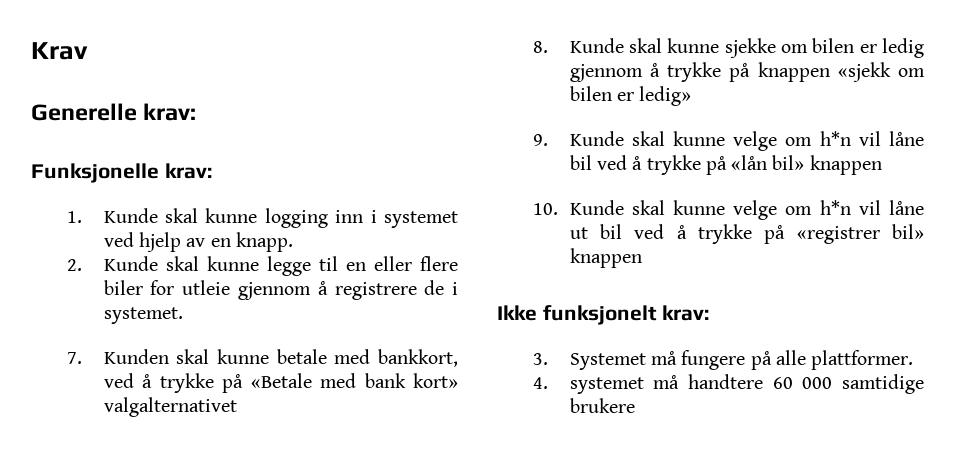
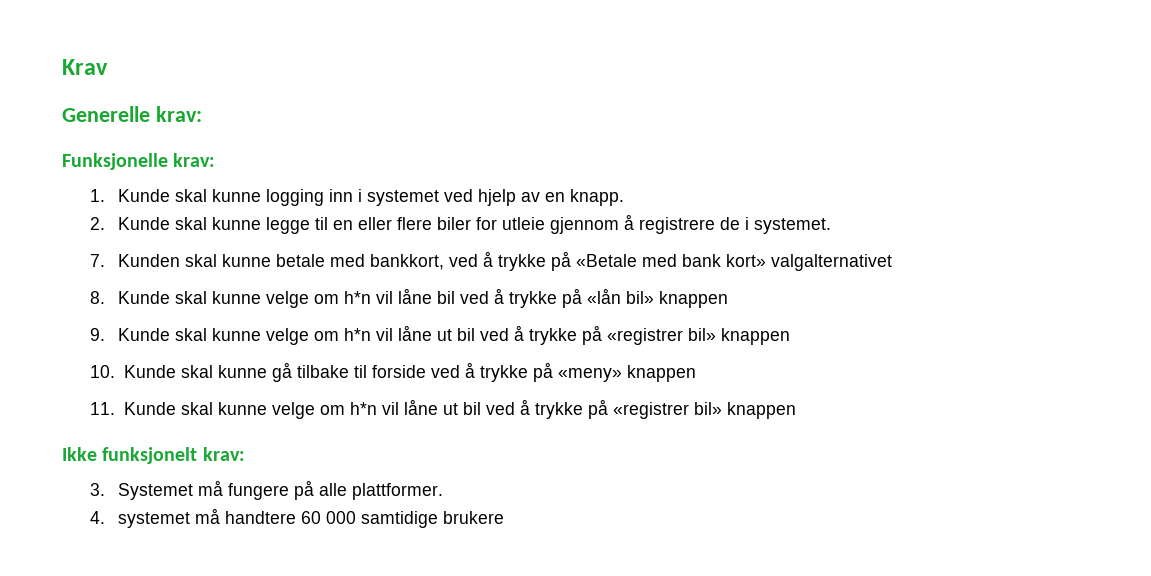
[724,38,924,58] [569,62,925,82] [569,86,692,106] [533,131,726,146] sjekke om bilen er ledig gjennom å trykke på knappen «sjekk om bilen er ledig» // 9. Kunde skal kunne -> (261, 297) none
[533,203,559,215] 10. -> [89,325,790,345] [89,362,696,382] [89,402,115,415] 9. Kunde skal kunne velge om h*n vil låne ut bil ved å trykke på «registrer bil» knappen // 10. Kunde skal kunne gå tilbake til forside ved å trykke på «meny» knappen // 11.

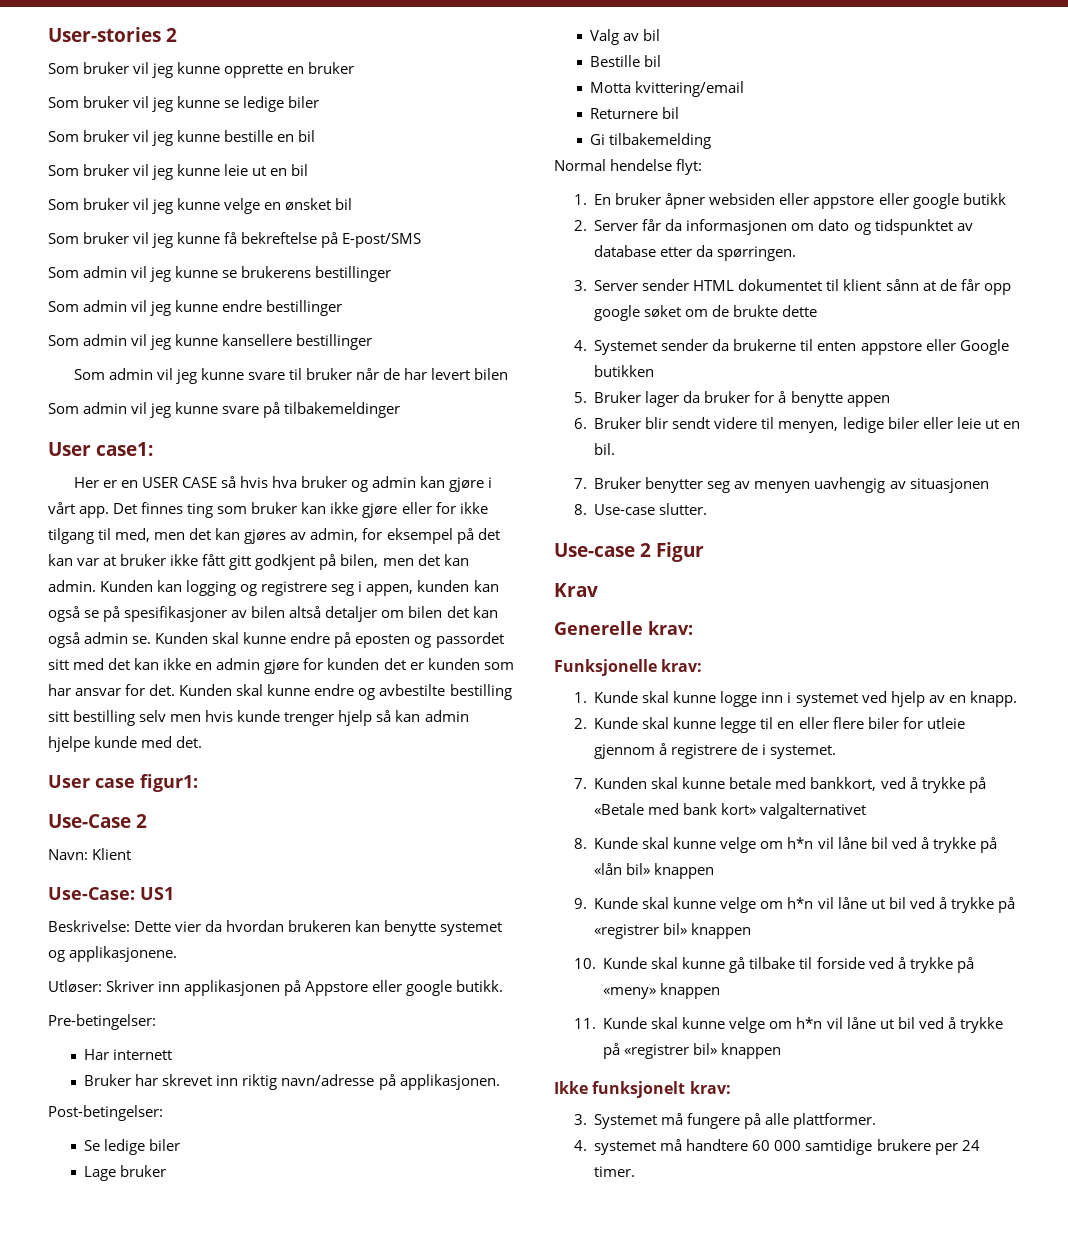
(62, 67) none -> [48,27,178,42] [48,62,355,78] [48,96,320,112] [48,130,316,146] [48,164,309,180] [48,198,353,214] [48,232,422,248] [48,266,392,282] [48,300,343,316] [48,334,373,350] [73,368,509,384] [48,402,401,418] [48,442,154,456] [73,476,493,492] [48,502,488,518] [48,528,500,544] [48,554,469,570] [48,580,499,596] [48,606,498,622] [48,632,504,648] [48,658,514,674] [48,684,512,700] [48,710,469,726] [48,736,203,752] [48,774,198,792] [48,814,148,828] [48,848,132,860] [48,887,174,900] [48,920,503,936] [48,946,178,962] [48,980,504,996] [48,1014,156,1030] [84,1049,173,1060] [84,1074,500,1090] [48,1105,163,1121] [84,1139,181,1155] [84,1165,167,1181] [590,29,661,45] [590,55,662,67] [590,81,745,97] [590,107,680,119] [590,133,712,149] [554,159,703,175] [573,193,1006,209] [573,219,973,235] [594,245,797,261] [573,279,1011,295] [594,305,818,321] [573,339,1009,355] [594,365,655,377] [573,391,890,407] [573,417,1020,433] [594,443,616,455] [573,477,989,493] [573,503,708,515] [554,542,705,562] User-stories 2 // Som bruker vil jeg kunne opprette en bruker // Som bruker vil jeg kunne se ledige biler // Som bruker vil jeg kunne bestille en bil // Som bruker vil jeg kunne leie ut en bil // Som bruker vil jeg kunne velge en ønsket bil // Som bruker vil jeg kunne få bekreftelse på E-post/SMS // Som admin vil jeg kunne se brukerens bestillinger // Som admin vil jeg kunne endre bestillinger // Som admin vil jeg kunne kansellere bestillinger // Som admin vil jeg kunne svare til bruker når de har levert bilen // Som admin vil jeg kunne svare på tilbakemeldinger // User case1: // Her er en USER CASE så hvis hva bruker og admin kan gjøre i vårt app. Det finnes ting som bruker kan ikke gjøre eller for ikke tilgang til med, men det kan gjøres av admin, for eksempel på det kan var at bruker ikke fått gitt godkjent på bilen, men det kan admin. Kunden kan logging og registrere seg i appen, kunden kan også se på spesifikasjoner av bilen altså detaljer om bilen det kan også admin se. Kunden skal kunne endre på eposten og passordet sitt med det kan ikke en admin gjøre for kunden det er kunden som har ansvar for det. Kunden skal kunne endre og avbestilte bestilling sitt bestilling selv men hvis kunde trenger hjelp så kan admin hjelpe kunde med det. // User case figur1: // Use-Case 2 // Navn: Klient // Use-Case: US1 // Beskrivelse: Dette vier da hvordan brukeren kan benytte systemet og applikasjonene. // Utløser: Skriver inn applikasjonen på Appstore eller google butikk. // Pre-betingelser: // Har internett // Bruker har skrevet inn riktig navn/adresse på applikasjonen. // Post-betingelser: // Se ledige biler // Lage bruker // Valg av bil // Bestille bil // Motta kvittering/email // Returnere bil // Gi tilbakemelding // Normal hendelse flyt: // 1. En bruker åpner websiden eller appstore eller google butikk // 2. Server får da informasjonen om dato og tidspunktet av database etter da spørringen. // 3. Server sender HTML dokumentet til klient sånn at de får opp google søket om de brukte dette // 4. Systemet sender da brukerne til enten appstore eller Google butikken // 5. Bruker lager da bruker for å benytte appen // 6. Bruker blir sendt videre til menyen, ledige biler eller leie ut en bil. // 7. Bruker benytter seg av menyen uavhengig av situasjonen // 8. Use-case slutter. // Use-case 2 Figur //
[265,189,324,206] logging -> [720,691,758,707] logge
(504, 517) none -> [934,1140,980,1155] [594,1166,636,1177] per 24 timer.

